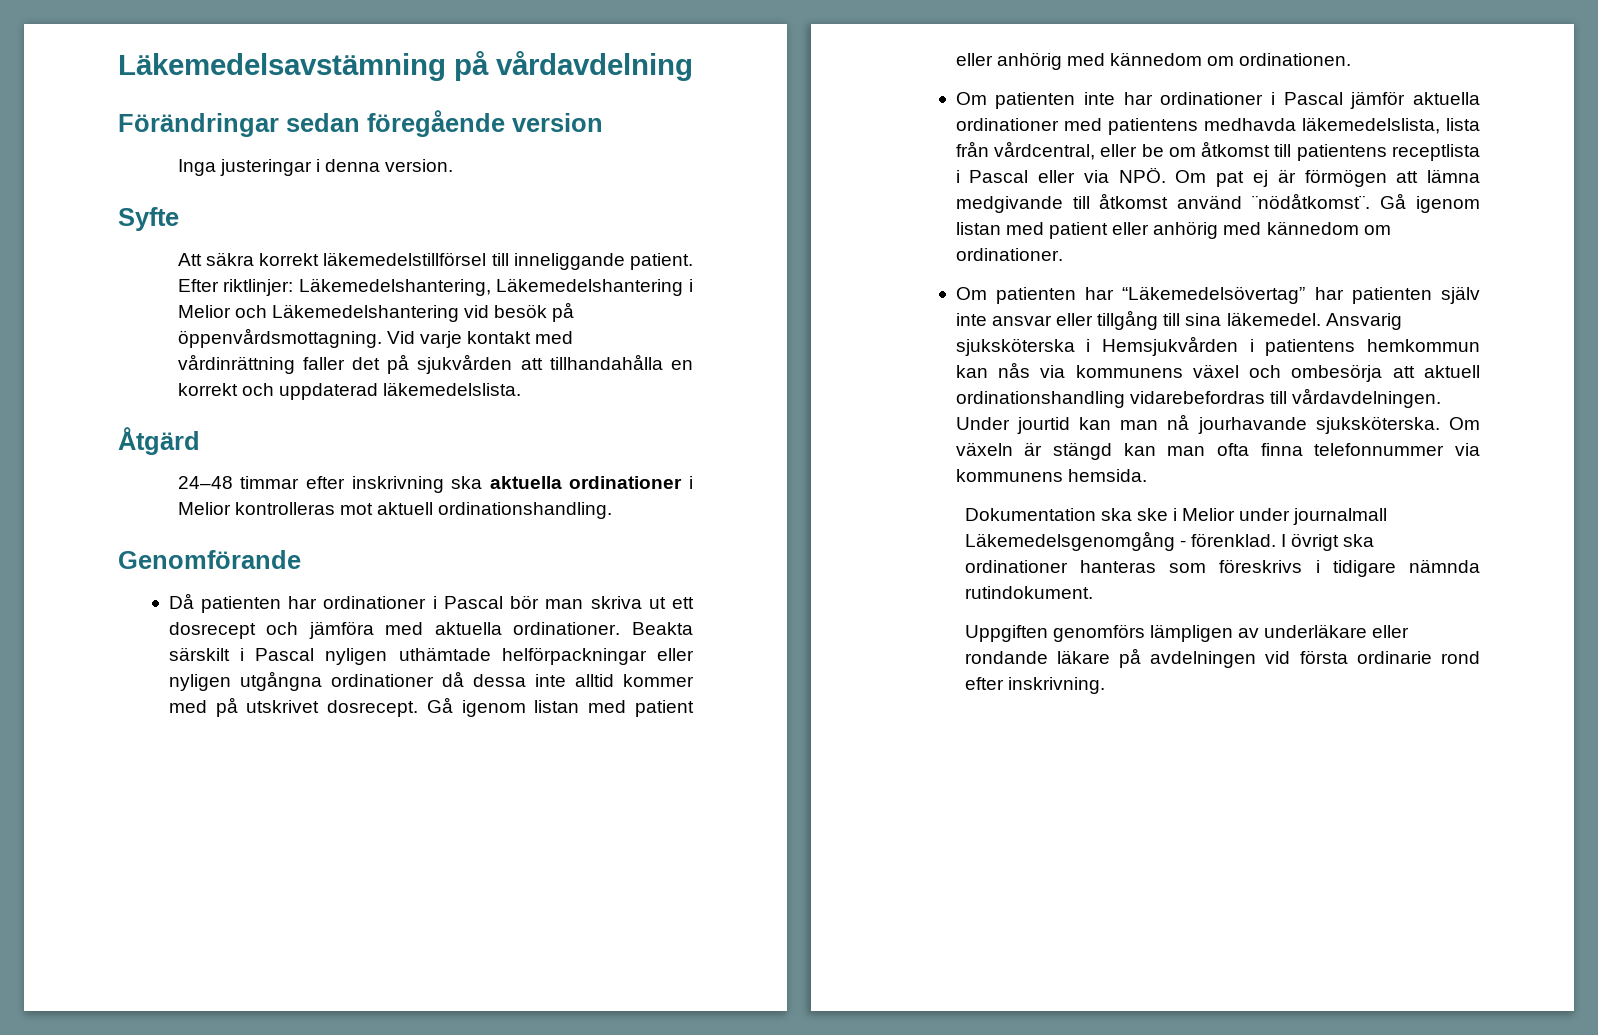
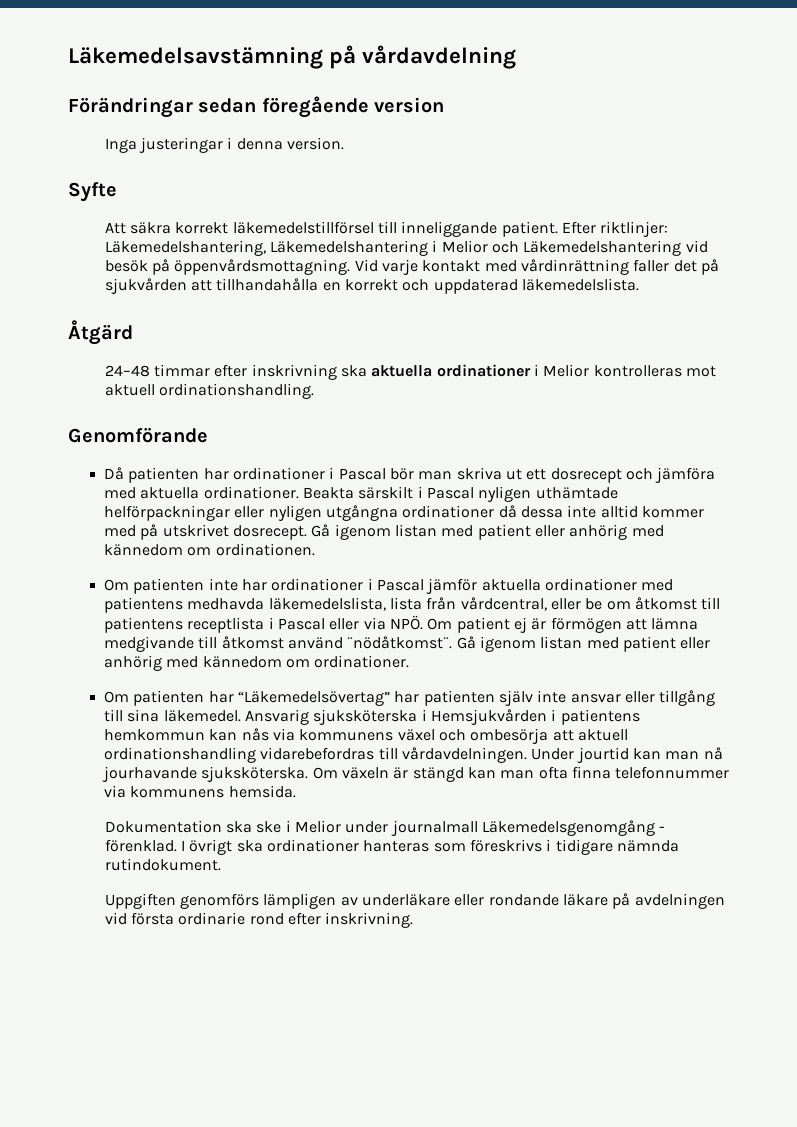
[1216,171,1245,187] pat -> [456,617,510,633] patient

